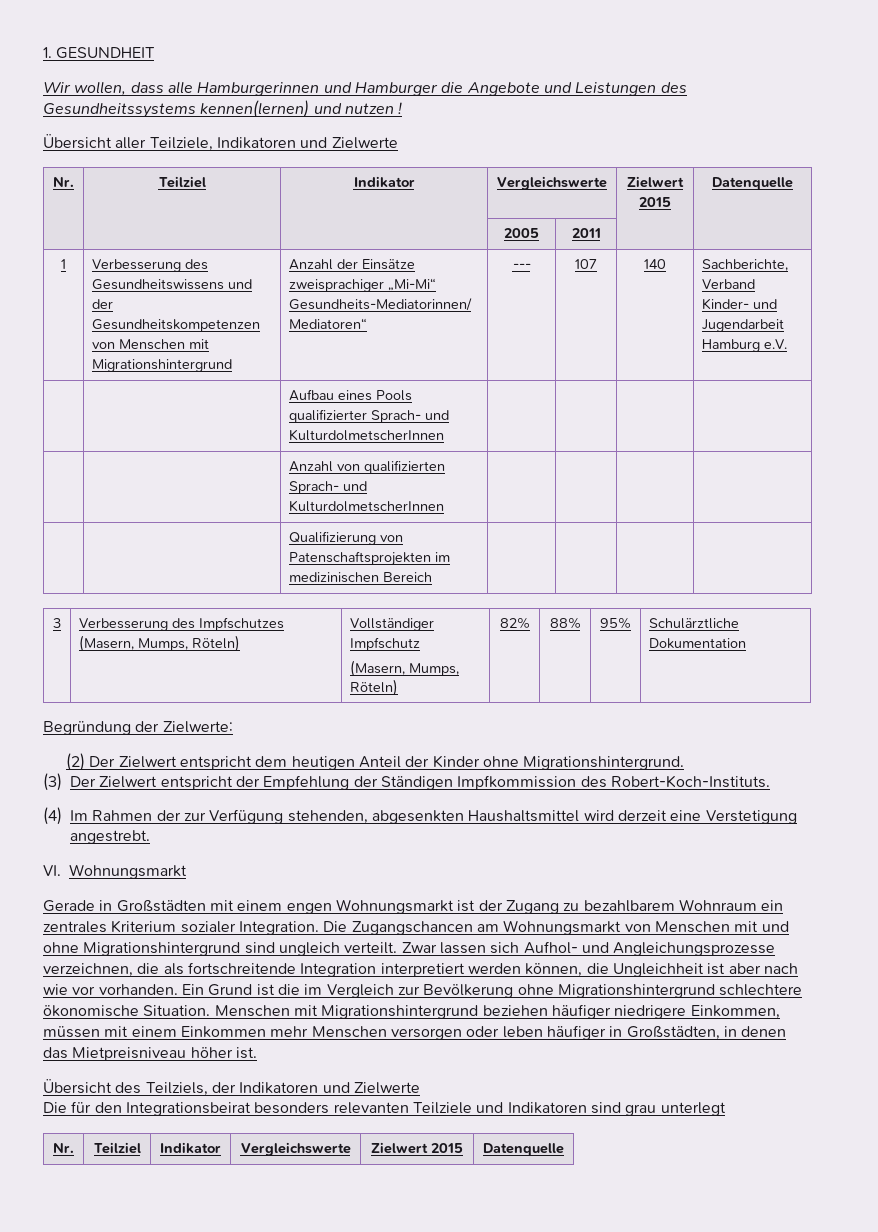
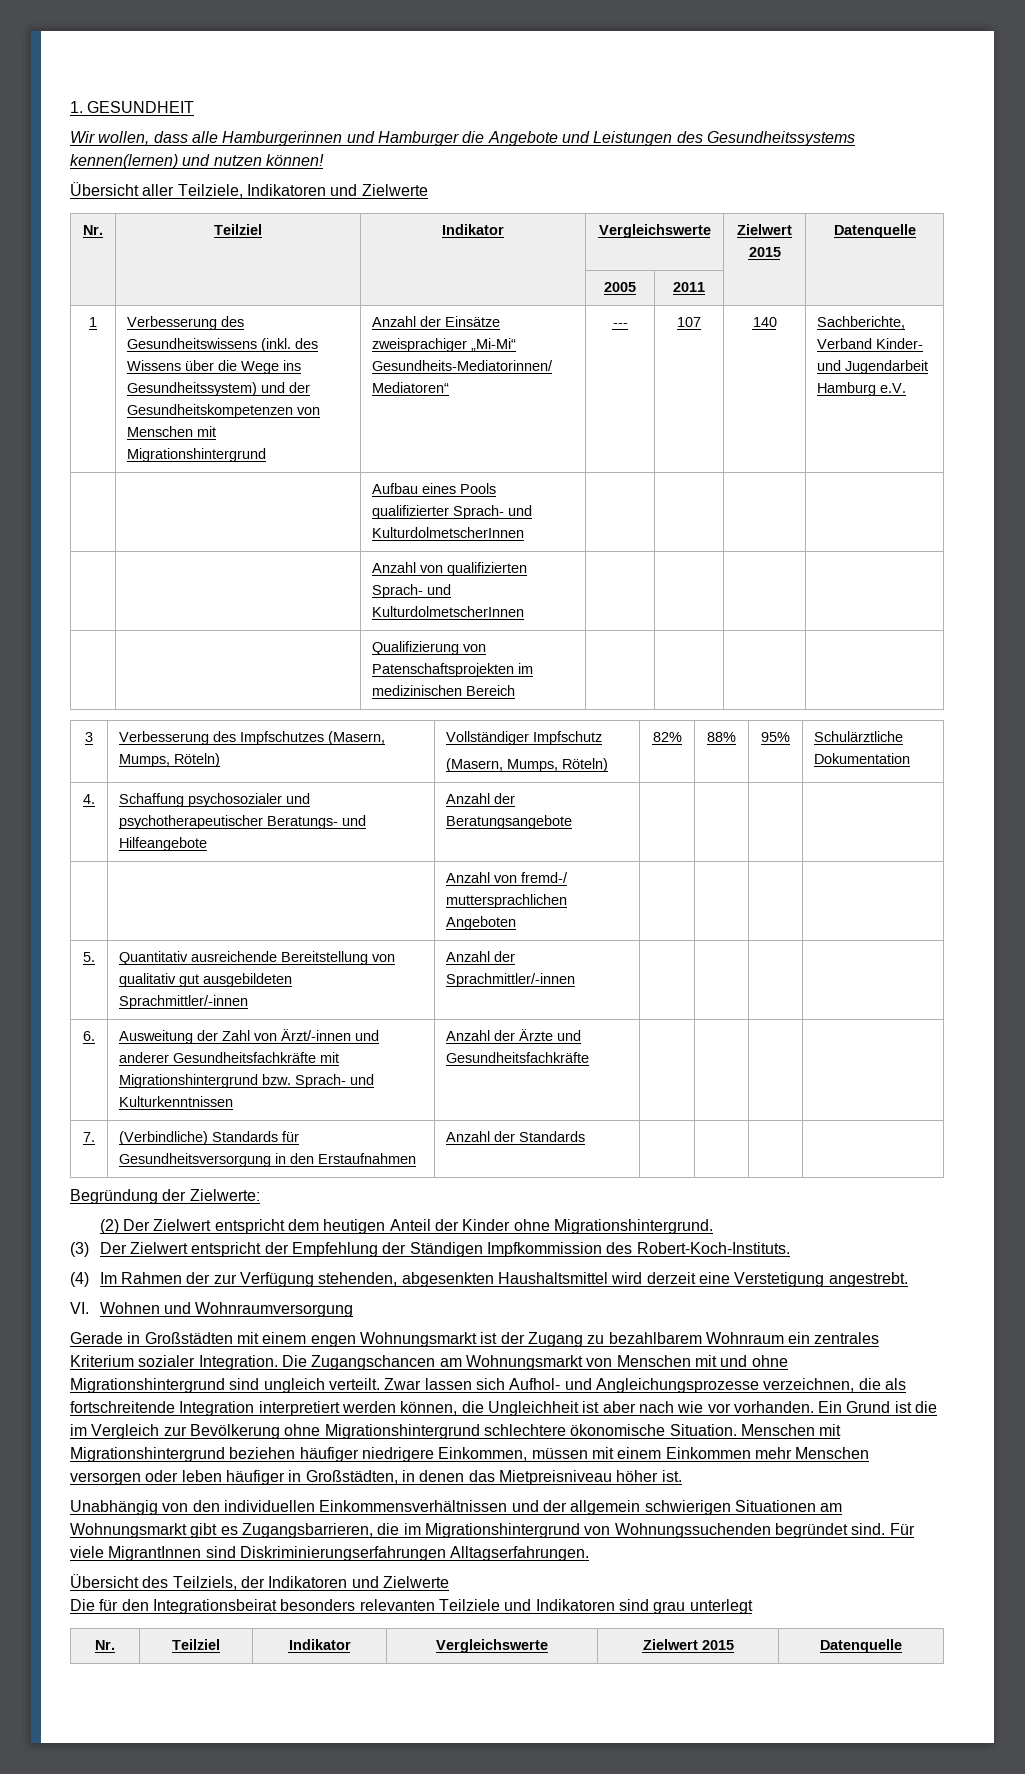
[398,102,403,114] ! -> [265,154,324,166] können!
(225, 284) none -> [261,338,319,352] [127,360,302,374] [127,382,258,396] (inkl. des Wissens über die Wege ins Gesundheitssystem)
(747, 643) none -> [83,794,95,804] [119,793,311,807] [119,815,367,829] [119,837,208,851] [446,793,516,804] [446,815,573,829] [446,872,569,883] [446,894,568,908] [446,916,517,930] [83,952,95,962] [119,951,396,965] [119,973,293,987] [119,995,249,1009] [446,951,516,962] [446,973,576,987] [83,1031,95,1041] [119,1029,380,1044] [119,1052,340,1063] [119,1074,375,1088] [119,1096,234,1107] [446,1029,582,1041] [446,1052,590,1063] [83,1132,95,1142] [119,1131,300,1145] [119,1153,417,1167] [446,1131,586,1142] // 4. | Schaffung psychosozialer und psychotherapeutischer Beratungs- und Hilfeangebote | Anzahl der Beratungsangebote | | | | // | | Anzahl von fremd-/ muttersprachlichen Angeboten | | | | // 5. | Quantitativ ausreichende Bereitstellung von qualitativ gut ausgebildeten Sprachmittler/-innen | Anzahl der Sprachmittler/-innen | | | | // 6. | Ausweitung der Zahl von Ärzt/-innen und anderer Gesundheitsfachkräfte mit Migrationshintergrund bzw. Sprach- und Kulturkenntnissen | Anzahl der Ärzte und Gesundheitsfachkräfte | | | | // 7. | (Verbindliche) Standards für Gesundheitsversorgung in den Erstaufnahmen | Anzahl der Standards | | | |
[69,864,187,879] Wohnungsmarkt -> [99,1302,354,1317] Wohnen und Wohnraumversorgung
(257, 1053) none -> [70,1500,843,1515] [70,1523,915,1538] [70,1546,590,1561] // Unabhängig von den individuellen Einkommensverhältnissen und der allgemein schwierigen Situationen am Wohnungsmarkt gibt es Zugangsbarrieren, die im Migrationshintergrund von Wohnungssuchenden begründet sind. Für viele MigrantInnen sind Diskriminierungserfahrungen Alltagserfahrungen.

